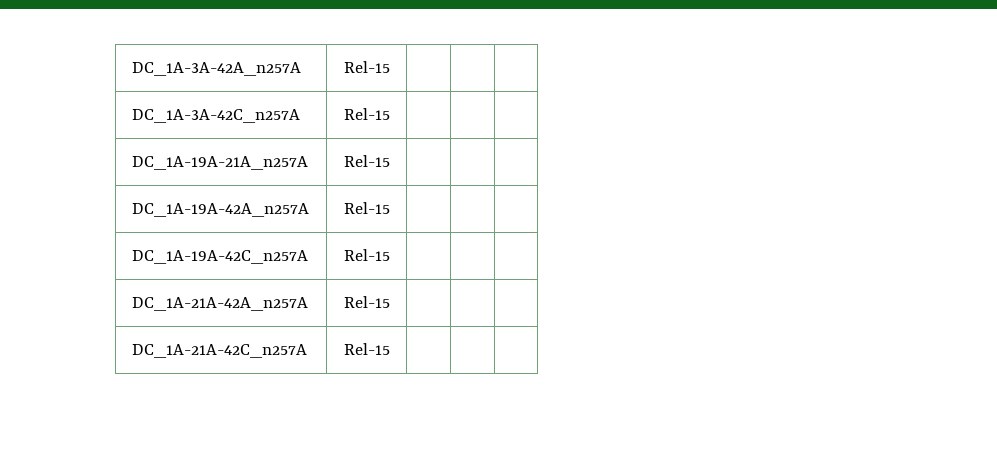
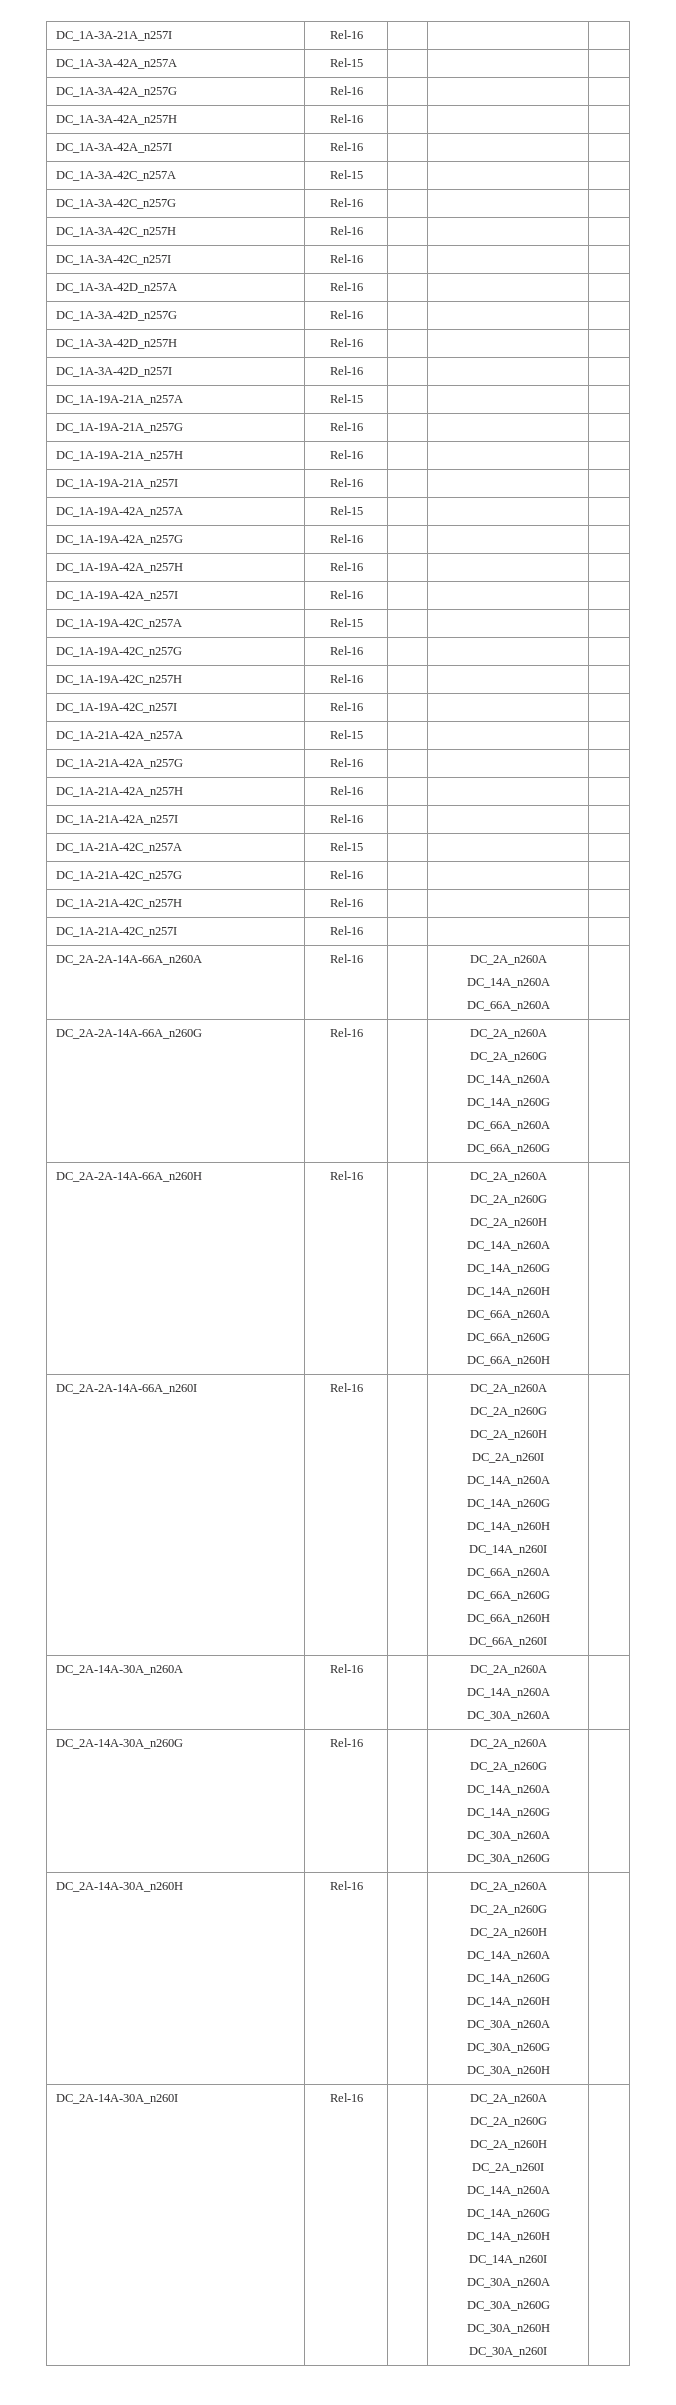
(131, 69) none -> [55,31,172,41] [329,30,363,39] DC_1A-3A-21A_n257I | Rel-16 | | | //
[131,109,300,123] [343,108,390,120] [131,156,308,170] [343,155,390,167] [131,203,309,217] [343,202,390,214] [131,250,308,264] [343,249,390,261] [131,297,308,311] [343,296,390,308] [131,344,307,358] [343,343,390,355] DC_1A-3A-42C_n257A | Rel-15 | | | // DC_1A-19A-21A_n257A | Rel-15 | | | // DC_1A-19A-42A_n257A | Rel-15 | | | // DC_1A-19A-42C_n257A | Rel-15 | | | // DC_1A-21A-42A_n257A | Rel-15 | | | // DC_1A-21A-42C_n257A | Rel-15 | | -> [55,87,177,97] [329,86,363,95] [55,115,177,125] [329,114,363,123] [55,143,172,153] [329,142,363,151] [55,171,176,181] [329,170,363,179] [55,199,176,209] [329,198,363,207] [55,227,176,237] [329,226,363,235] [55,255,171,265] [329,254,363,263] [55,283,177,293] [329,282,363,291] [55,311,177,321] [329,310,363,319] [55,339,177,349] [329,338,363,347] [55,367,172,377] [329,366,363,375] [55,395,183,405] [329,394,363,403] [55,423,183,433] [329,422,363,431] [55,451,183,461] [329,450,363,459] [55,479,178,489] [329,478,363,487] [55,507,183,517] [329,506,363,515] [55,535,183,545] [329,534,363,543] [55,563,183,573] [329,562,363,571] [55,591,178,601] [329,590,363,599] [55,619,182,629] [329,618,363,627] [55,647,182,657] [329,646,363,655] [55,675,182,685] [329,674,363,683] [55,703,177,713] [329,702,363,711] [55,731,183,741] [329,730,363,739] [55,759,183,769] [329,758,363,767] [55,787,183,797] [329,786,363,795] [55,815,178,825] [329,814,363,823] [55,843,182,853] [329,842,363,851] [55,871,182,881] [329,870,363,879] [55,899,182,909] [329,898,363,907] [55,927,177,937] [329,926,363,935] [55,955,202,965] [329,954,363,963] [469,955,547,965] [466,978,550,988] [466,1001,550,1011] [55,1029,202,1039] [329,1028,363,1037] [469,1029,547,1039] [469,1052,547,1062] [466,1075,550,1085] [466,1098,550,1108] [466,1121,550,1131] [466,1144,550,1154] [55,1172,202,1182] [329,1171,363,1180] [469,1172,547,1182] [469,1195,547,1205] [469,1218,547,1228] [466,1241,550,1251] [466,1264,550,1274] [466,1287,550,1297] [466,1310,550,1320] [466,1333,550,1343] [466,1356,550,1366] [55,1384,197,1394] [329,1383,363,1392] [469,1384,547,1394] [469,1407,547,1417] [469,1430,547,1440] [471,1453,544,1463] [466,1476,550,1486] [466,1499,550,1509] [466,1522,550,1532] [468,1545,547,1555] [466,1568,550,1578] [466,1591,550,1601] [466,1614,550,1624] [468,1637,547,1647] [55,1665,183,1675] [329,1664,363,1673] [469,1665,547,1675] [466,1688,550,1698] [466,1711,550,1721] [55,1739,183,1749] [329,1738,363,1747] [469,1739,547,1749] [469,1762,547,1772] [466,1785,550,1795] [466,1808,550,1818] [466,1831,550,1841] [466,1854,550,1864] [55,1882,183,1892] [329,1881,363,1890] [469,1882,547,1892] [469,1905,547,1915] [469,1928,547,1938] [466,1951,550,1961] [466,1974,550,1984] [466,1997,550,2007] [466,2020,550,2030] [466,2043,550,2053] [466,2066,550,2076] [55,2094,178,2104] [329,2093,363,2102] [469,2094,547,2104] [469,2117,547,2127] [469,2140,547,2150] [471,2163,544,2173] [466,2186,550,2196] [466,2209,550,2219] [466,2232,550,2242] [468,2255,547,2265] [466,2278,550,2288] [466,2301,550,2311] [466,2324,550,2334] [468,2347,547,2357] DC_1A-3A-42A_n257G | Rel-16 | | | // DC_1A-3A-42A_n257H | Rel-16 | | | // DC_1A-3A-42A_n257I | Rel-16 | | | // DC_1A-3A-42C_n257A | Rel-15 | | | // DC_1A-3A-42C_n257G | Rel-16 | | | // DC_1A-3A-42C_n257H | Rel-16 | | | // DC_1A-3A-42C_n257I | Rel-16 | | | // DC_1A-3A-42D_n257A | Rel-16 | | | // DC_1A-3A-42D_n257G | Rel-16 | | | // DC_1A-3A-42D_n257H | Rel-16 | | | // DC_1A-3A-42D_n257I | Rel-16 | | | // DC_1A-19A-21A_n257A | Rel-15 | | | // DC_1A-19A-21A_n257G | Rel-16 | | | // DC_1A-19A-21A_n257H | Rel-16 | | | // DC_1A-19A-21A_n257I | Rel-16 | | | // DC_1A-19A-42A_n257A | Rel-15 | | | // DC_1A-19A-42A_n257G | Rel-16 | | | // DC_1A-19A-42A_n257H | Rel-16 | | | // DC_1A-19A-42A_n257I | Rel-16 | | | // DC_1A-19A-42C_n257A | Rel-15 | | | // DC_1A-19A-42C_n257G | Rel-16 | | | // DC_1A-19A-42C_n257H | Rel-16 | | | // DC_1A-19A-42C_n257I | Rel-16 | | | // DC_1A-21A-42A_n257A | Rel-15 | | | // DC_1A-21A-42A_n257G | Rel-16 | | | // DC_1A-21A-42A_n257H | Rel-16 | | | // DC_1A-21A-42A_n257I | Rel-16 | | | // DC_1A-21A-42C_n257A | Rel-15 | | | // DC_1A-21A-42C_n257G | Rel-16 | | | // DC_1A-21A-42C_n257H | Rel-16 | | | // DC_1A-21A-42C_n257I | Rel-16 | | | // DC_2A-2A-14A-66A_n260A | Rel-16 | | DC_2A_n260A // DC_14A_n260A // DC_66A_n260A | // DC_2A-2A-14A-66A_n260G | Rel-16 | | DC_2A_n260A // DC_2A_n260G // DC_14A_n260A // DC_14A_n260G // DC_66A_n260A // DC_66A_n260G | // DC_2A-2A-14A-66A_n260H | Rel-16 | | DC_2A_n260A // DC_2A_n260G // DC_2A_n260H // DC_14A_n260A // DC_14A_n260G // DC_14A_n260H // DC_66A_n260A // DC_66A_n260G // DC_66A_n260H | // DC_2A-2A-14A-66A_n260I | Rel-16 | | DC_2A_n260A // DC_2A_n260G // DC_2A_n260H // DC_2A_n260I // DC_14A_n260A // DC_14A_n260G // DC_14A_n260H // DC_14A_n260I // DC_66A_n260A // DC_66A_n260G // DC_66A_n260H // DC_66A_n260I | // DC_2A-14A-30A_n260A | Rel-16 | | DC_2A_n260A // DC_14A_n260A // DC_30A_n260A | // DC_2A-14A-30A_n260G | Rel-16 | | DC_2A_n260A // DC_2A_n260G // DC_14A_n260A // DC_14A_n260G // DC_30A_n260A // DC_30A_n260G | // DC_2A-14A-30A_n260H | Rel-16 | | DC_2A_n260A // DC_2A_n260G // DC_2A_n260H // DC_14A_n260A // DC_14A_n260G // DC_14A_n260H // DC_30A_n260A // DC_30A_n260G // DC_30A_n260H | // DC_2A-14A-30A_n260I | Rel-16 | | DC_2A_n260A // DC_2A_n260G // DC_2A_n260H // DC_2A_n260I // DC_14A_n260A // DC_14A_n260G // DC_14A_n260H // DC_14A_n260I // DC_30A_n260A // DC_30A_n260G // DC_30A_n260H // DC_30A_n260I

